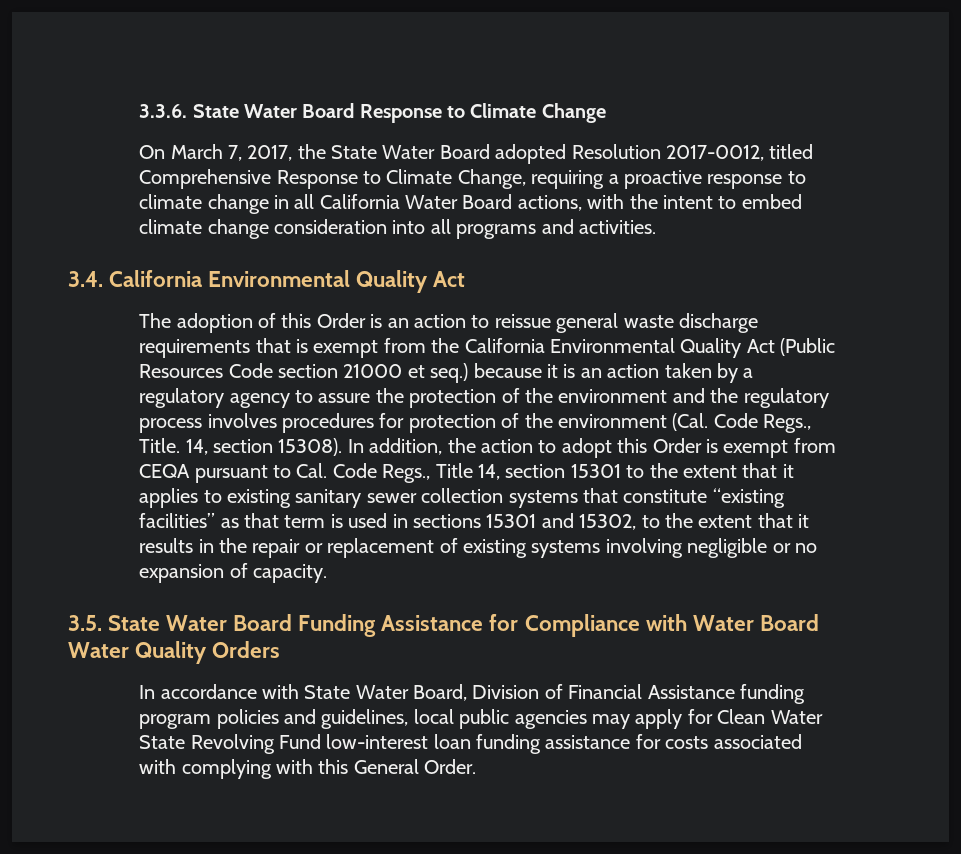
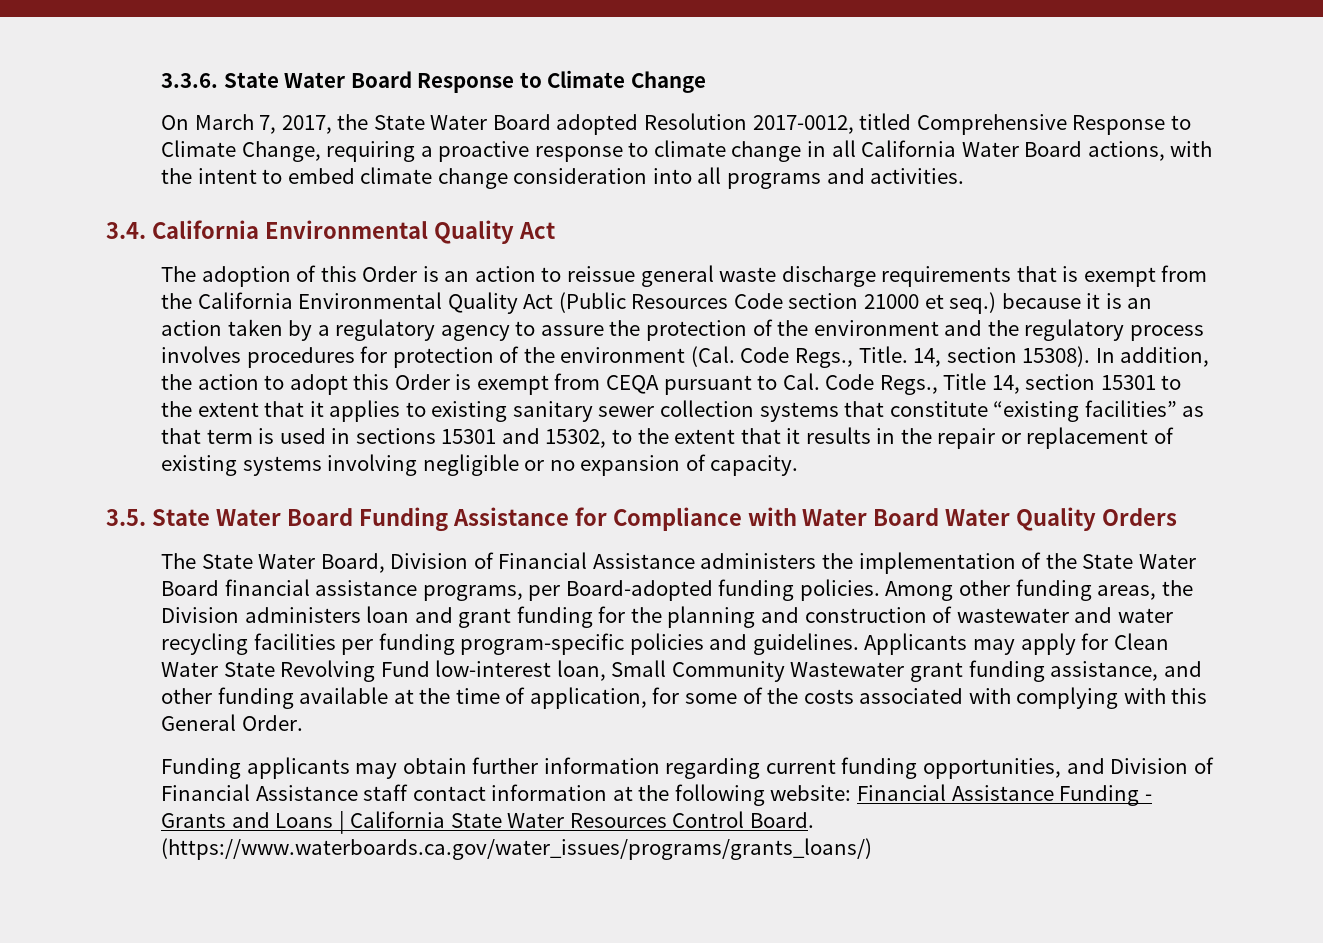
[139,684,299,699] In accordance with -> [161,553,197,569] The
[740,684,806,704] [139,709,587,729] funding program policies and guidelines, local public agencies -> [700,552,1196,574] [161,579,1193,601] [161,606,1173,628] [161,633,968,655] administers the implementation of the State Water Board financial assistance programs, per Board-adopted funding policies. Among other funding areas, the Division administers loan and grant funding for the planning and construction of wastewater and water recycling facilities per funding program-specific policies and guidelines. Applicants
[433,734,661,754] loan funding assistance for -> [556,660,1202,682] [161,687,799,709] loan, Small Community Wastewater grant funding assistance, and other funding available at the time of application, for some of the
(477, 766) none -> [161,757,1214,779] [161,784,1152,806] [161,811,815,834] [161,838,873,860] // Funding applicants may obtain further information regarding current funding opportunities, and Division of Financial Assistance staff contact information at the following website: Financial Assistance Funding - Grants and Loans | California State Water Resources Control Board. (https://www.waterboards.ca.gov/water_issues/programs/grants_loans/)

